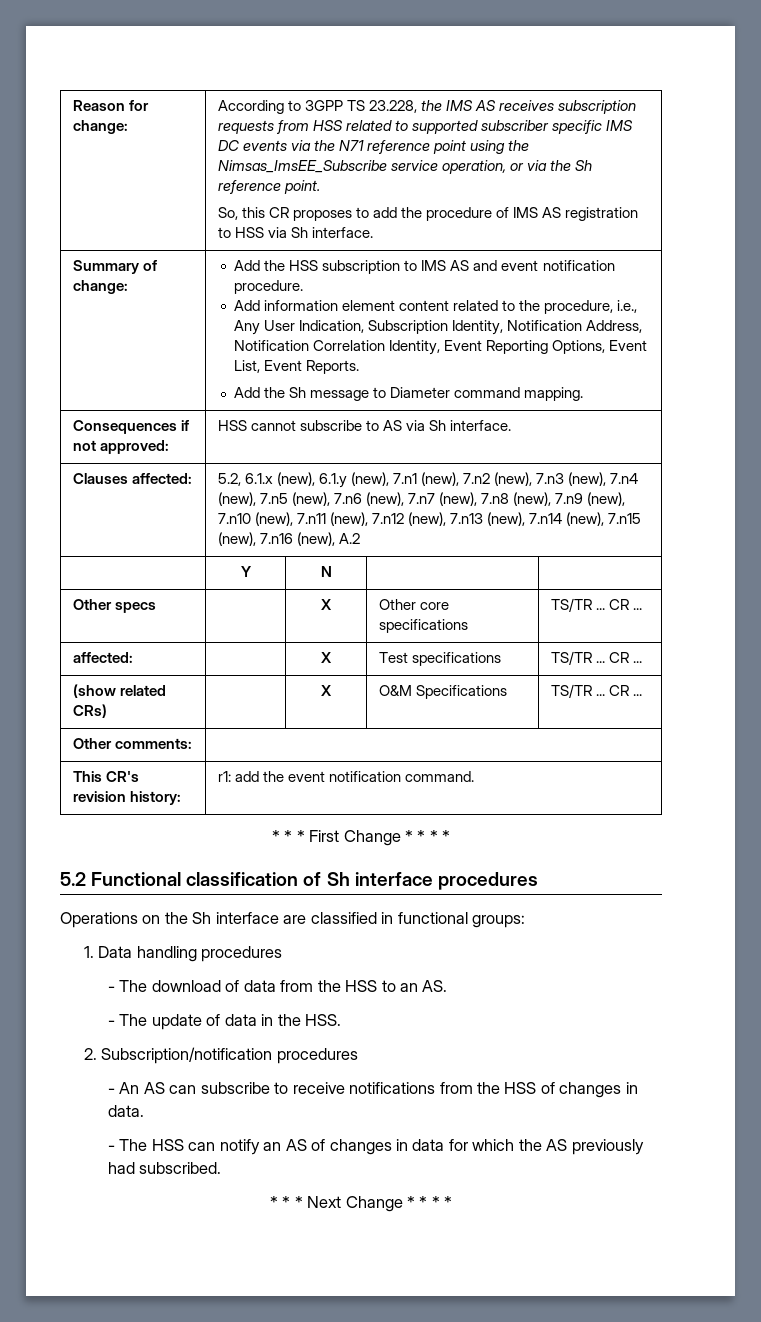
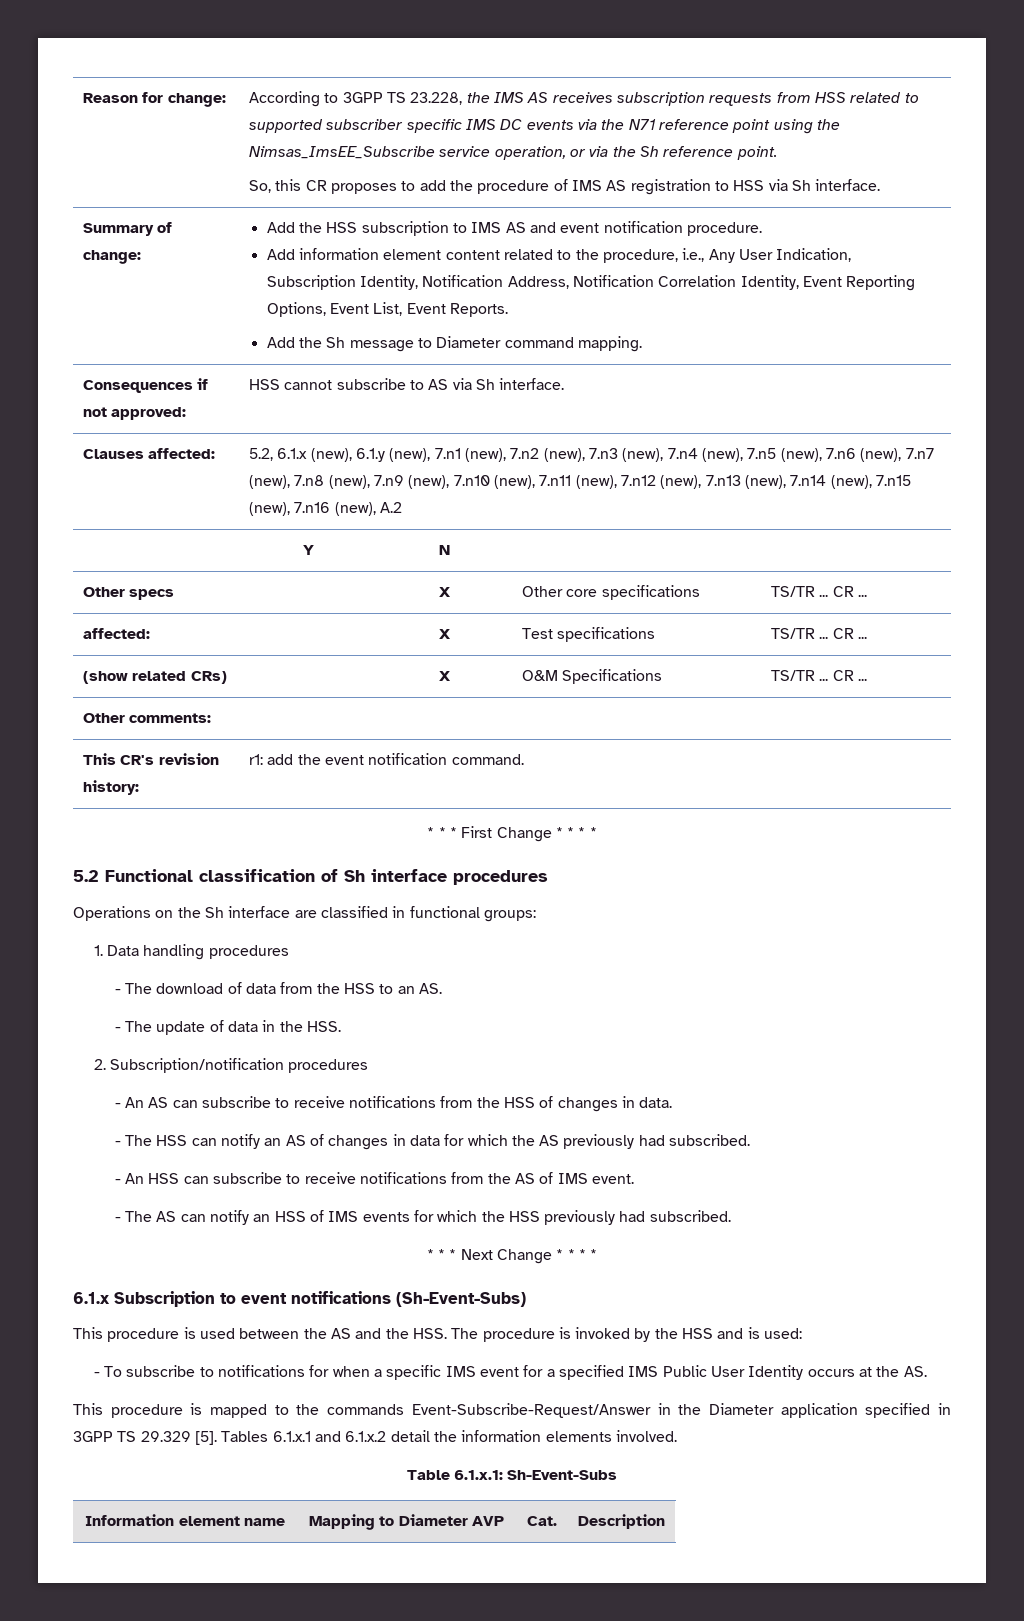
(222, 1168) none -> [114,1172,634,1184] [114,1210,731,1225] // - An HSS can subscribe to receive notifications from the AS of IMS event. // - The AS can notify an HSS of IMS events for which the HSS previously had subscribed.
(453, 1202) none -> [73,1291,526,1307] [73,1327,803,1342] [93,1365,927,1380] [73,1403,952,1418] [73,1430,677,1445] [406,1470,618,1480] [85,1514,285,1526] [309,1514,504,1530] [527,1516,557,1526] [578,1514,665,1529] // 6.1.x Subscription to event notifications (Sh-Event-Subs) // This procedure is used between the AS and the HSS. The procedure is invoked by the HSS and is used: // - To subscribe to notifications for when a specific IMS event for a specified IMS Public User Identity occurs at the AS. // This procedure is mapped to the commands Event-Subscribe-Request/Answer in the Diameter application specified in 3GPP TS 29.329 [5]. Tables 6.1.x.1 and 6.1.x.2 detail the information elements involved. // Table 6.1.x.1: Sh-Event-Subs // Information element name | Mapping to Diameter AVP | Cat. | Description

